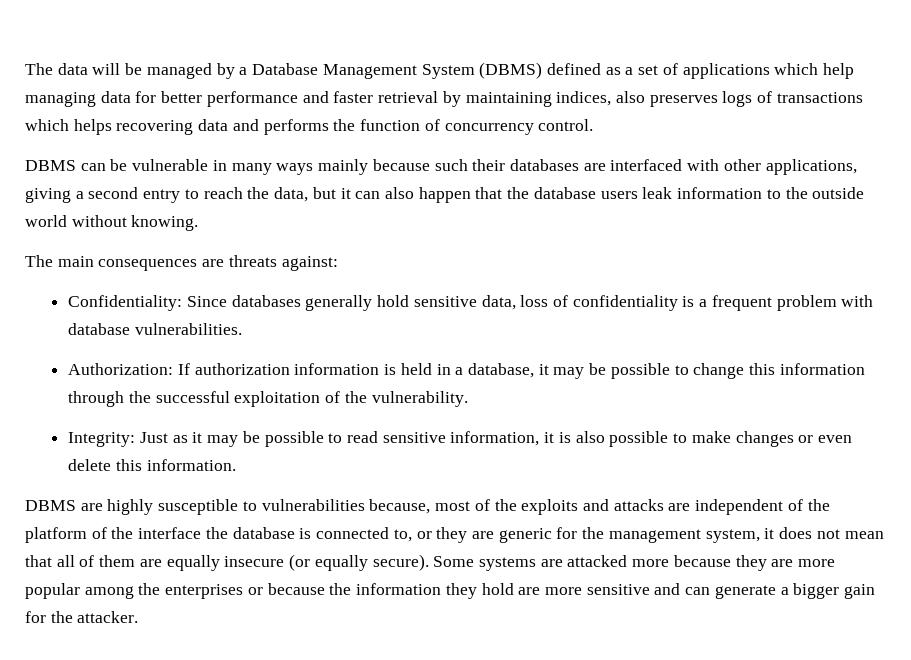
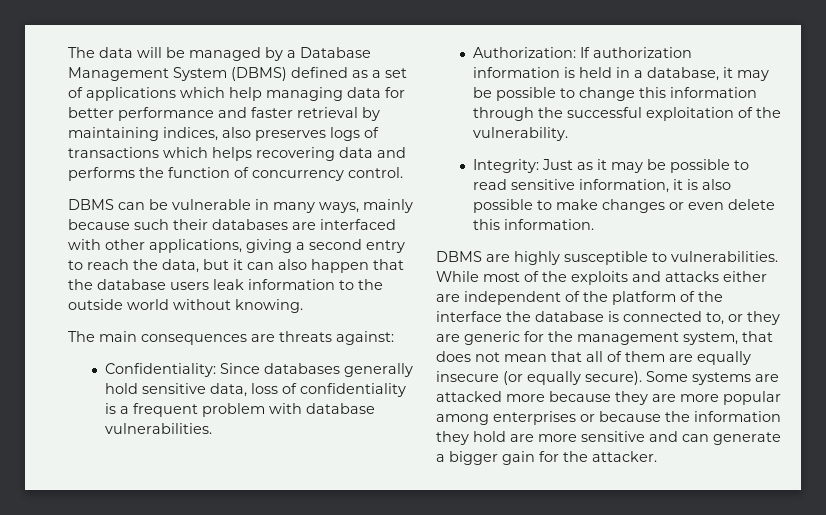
[276,163,314,175] ways -> [319,202,359,213] ways,
[261,499,431,514] vulnerabilities because, -> [671,251,778,262] [436,271,479,282] vulnerabilities. While
(664, 505) none -> [723,271,767,282] either
[764,528,775,539] it -> [742,331,773,342] that
[138,583,161,595] the -> (489, 419) none

